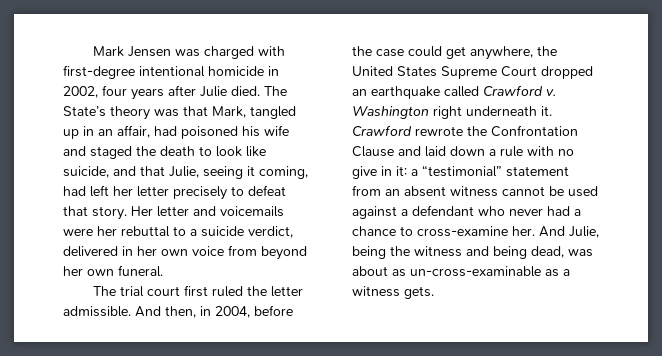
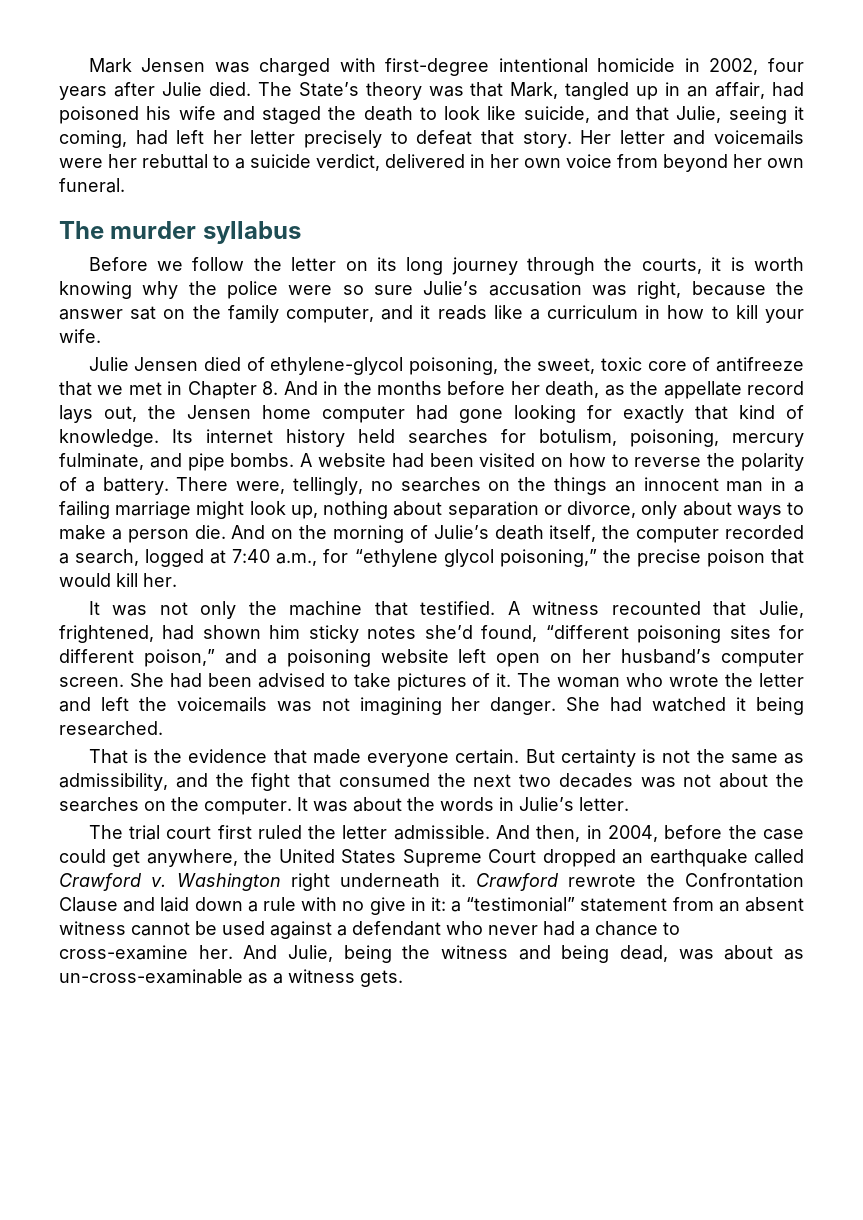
(163, 271) none -> [59,221,301,244] [88,257,804,275] [59,281,805,299] [59,305,804,323] [59,329,101,343] [88,357,805,375] [59,381,804,399] [59,405,804,423] [59,429,804,447] [59,453,805,471] [59,477,804,495] [59,501,805,519] [59,525,804,543] [59,549,805,567] [59,573,177,587] [88,601,804,619] [59,625,805,643] [59,649,804,667] [59,673,804,691] [59,697,804,715] [59,721,163,736] [88,749,804,767] [59,773,804,791] [59,797,629,815] // The murder syllabus // Before we follow the letter on its long journey through the courts, it is worth knowing why the police were so sure Julie’s accusation was right, because the answer sat on the family computer, and it reads like a curriculum in how to kill your wife. // Julie Jensen died of ethylene-glycol poisoning, the sweet, toxic core of antifreeze that we met in Chapter 8. And in the months before her death, as the appellate record lays out, the Jensen home computer had gone looking for exactly that kind of knowledge. Its internet history held searches for botulism, poisoning, mercury fulminate, and pipe bombs. A website had been visited on how to reverse the polarity of a battery. There were, tellingly, no searches on the things an innocent man in a failing marriage might look up, nothing about separation or divorce, only about ways to make a person die. And on the morning of Julie’s death itself, the computer recorded a search, logged at 7:40 a.m., for “ethylene glycol poisoning,” the precise poison that would kill her. // It was not only the machine that testified. A witness recounted that Julie, frightened, had shown him sticky notes she’d found, “different poisoning sites for different poison,” and a poisoning website left open on her husband’s computer screen. She had been advised to take pictures of it. The woman who wrote the letter and left the voicemails was not imagining her danger. She had watched it being researched. // That is the evidence that made everyone certain. But certainty is not the same as admissibility, and the fight that consumed the next two decades was not about the searches on the computer. It was about the words in Julie’s letter.

